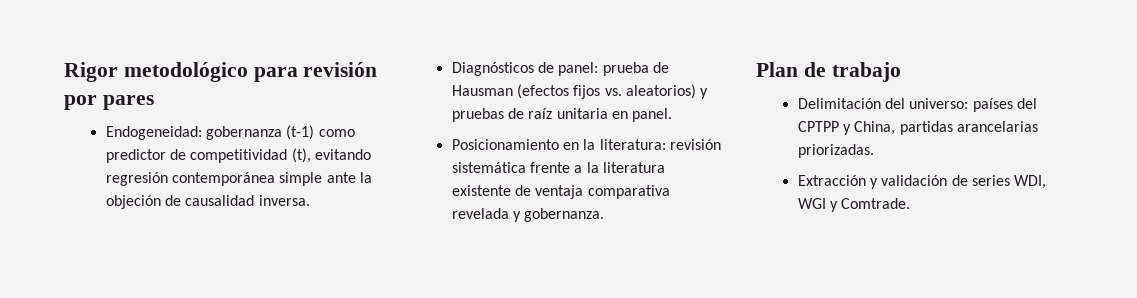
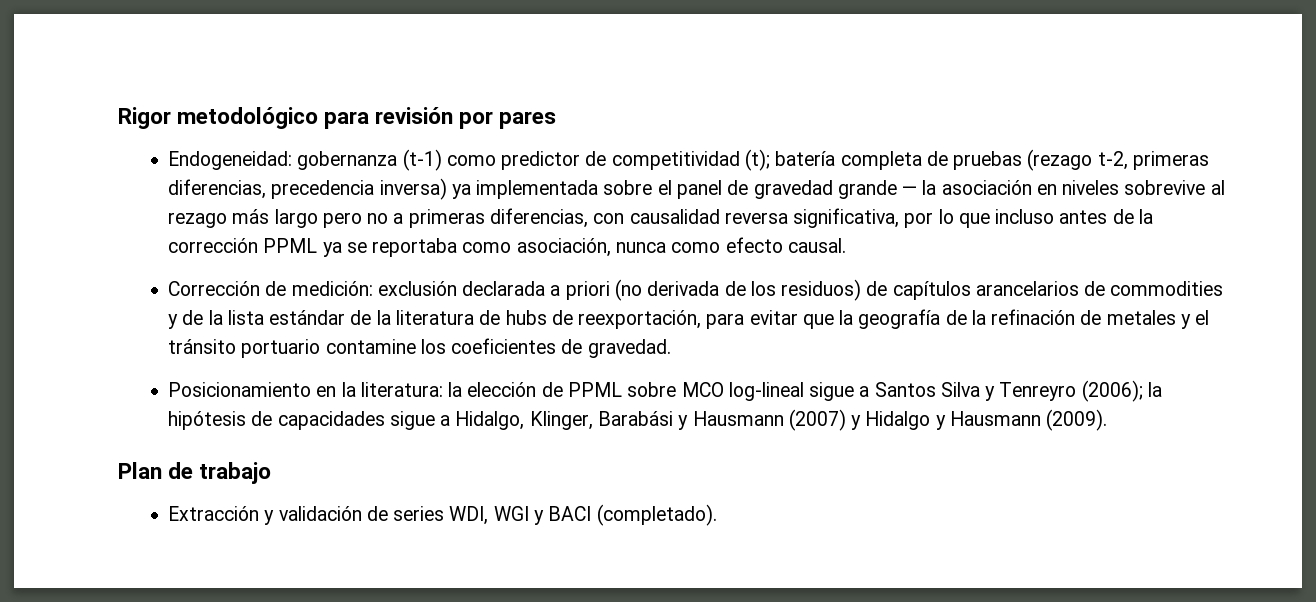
[291,148,372,163] [105,172,373,186] [105,195,310,209] [451,62,670,76] [451,84,709,99] [451,108,673,122] [451,139,722,150] [451,162,666,173] [451,185,670,199] [451,208,605,222] [756,62,901,82] [797,98,1038,112] [797,121,1039,135] [797,144,874,158] (t), evitando regresión contemporánea simple ante la objeción de causalidad inversa. // Diagnósticos de panel: prueba de Hausman (efectos fijos vs. aleatorios) y pruebas de raíz unitaria en panel. // Posicionamiento en la literatura: revisión sistemática frente a la literatura existente de ventaja comparativa revelada y gobernanza. // Plan de trabajo // Delimitación del universo: países del CPTPP y China, partidas arancelarias priorizadas. -> [744,149,1209,171] [168,178,1225,200] [168,208,1153,228] [168,237,846,257] [168,279,1224,301] [168,309,1210,329] [168,338,671,358] [168,380,1162,402] [168,409,1108,431] [118,462,272,484] (t); batería completa de pruebas (rezago t-2, primeras diferencias, precedencia inversa) ya implementada sobre el panel de gravedad grande — la asociación en niveles sobrevive al rezago más largo pero no a primeras diferencias, con causalidad reversa significativa, por lo que incluso antes de la corrección PPML ya se reportaba como asociación, nunca como efecto causal. // Corrección de medición: exclusión declarada a priori (no derivada de los residuos) de capítulos arancelarios de commodities y de la lista estándar de la literatura de hubs de reexportación, para evitar que la geografía de la refinación de metales y el tránsito portuario contamine los coeficientes de gravedad. // Posicionamiento en la literatura: la elección de PPML sobre MCO log-lineal sigue a Santos Silva y Tenreyro (2006); la hipótesis de capacidades sigue a Hidalgo, Klinger, Barabási y Hausmann (2007) y Hidalgo y Hausmann (2009). // Plan de trabajo
[841,198,911,209] Comtrade. -> [548,504,717,526] BACI (completado).

